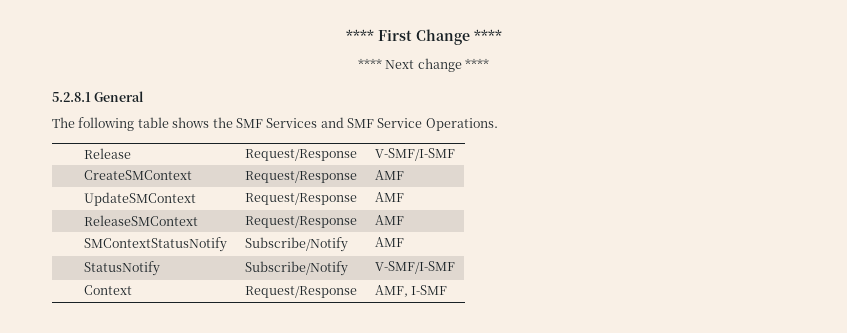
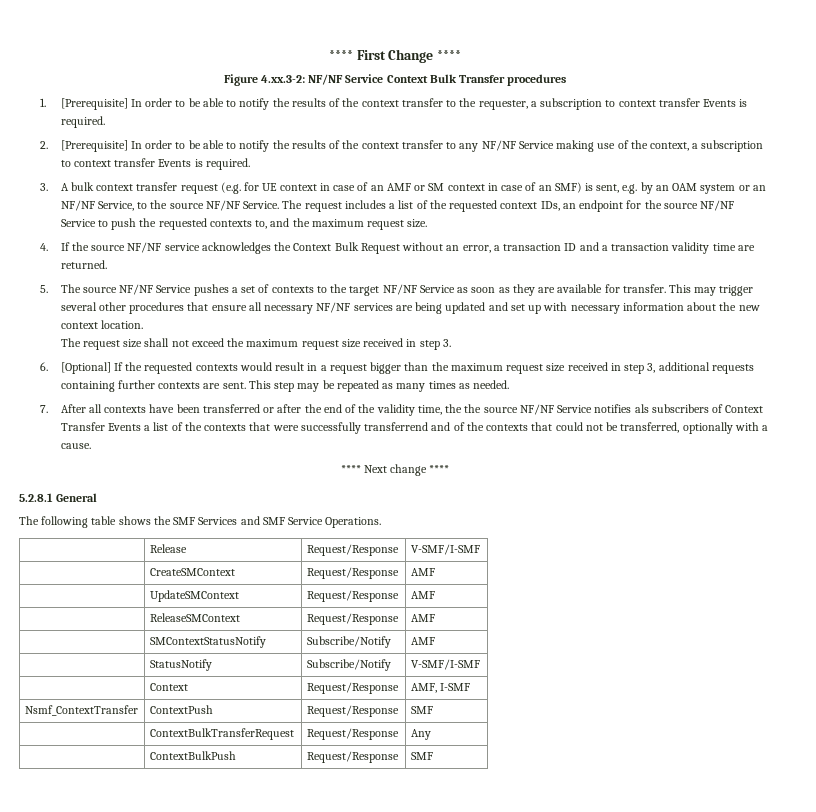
(502, 35) none -> [223,74,567,86] [39,98,748,110] [60,116,105,128] [39,140,764,152] [60,158,250,170] [39,182,766,194] [60,200,735,212] [60,218,428,230] [39,242,755,254] [60,260,107,269] [39,284,754,296] [60,302,760,314] [60,320,143,329] [60,338,451,350] [39,362,754,374] [60,380,510,392] [39,404,764,416] [60,422,769,434] [60,443,91,449] // Figure 4.xx.3-2: NF/NF Service Context Bulk Transfer procedures // 1. [Prerequisite] In order to be able to notify the results of the context transfer to the requester, a subscription to context transfer Events is required. // 2. [Prerequisite] In order to be able to notify the results of the context transfer to any NF/NF Service making use of the context, a subscription to context transfer Events is required. // 3. A bulk context transfer request (e.g. for UE context in case of an AMF or SM context in case of an SMF) is sent, e.g. by an OAM system or an NF/NF Service, to the source NF/NF Service. The request includes a list of the requested context IDs, an endpoint for the source NF/NF Service to push the requested contexts to, and the maximum request size. // 4. If the source NF/NF service acknowledges the Context Bulk Request without an error, a transaction ID and a transaction validity time are returned. // 5. The source NF/NF Service pushes a set of contexts to the target NF/NF Service as soon as they are available for transfer. This may trigger several other procedures that ensure all necessary NF/NF services are being updated and set up with necessary information about the new context location. // The request size shall not exceed the maximum request size received in step 3. // 6. [Optional] If the requested contexts would result in a request bigger than the maximum request size received in step 3, additional requests containing further contexts are sent. This step may be repeated as many times as needed. // 7. After all contexts have been transferred or after the end of the validity time, the the source NF/NF Service notifies als subscribers of Context Transfer Events a list of the contexts that were successfully transferrend and of the contexts that could not be transferred, optionally with a cause.
(447, 290) none -> [24,705,138,716] [149,705,213,714] [306,705,399,717] [410,706,433,714] [149,728,294,740] [306,728,399,740] [410,729,431,740] [149,751,236,760] [306,751,399,763] [410,752,433,760] // Nsmf_ContextTransfer | ContextPush | Request/Response | SMF // | ContextBulkTransferRequest | Request/Response | Any // | ContextBulkPush | Request/Response | SMF

